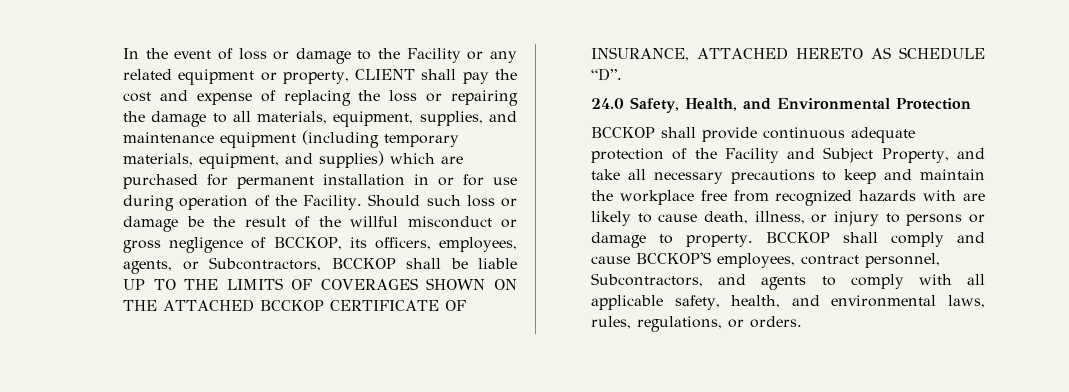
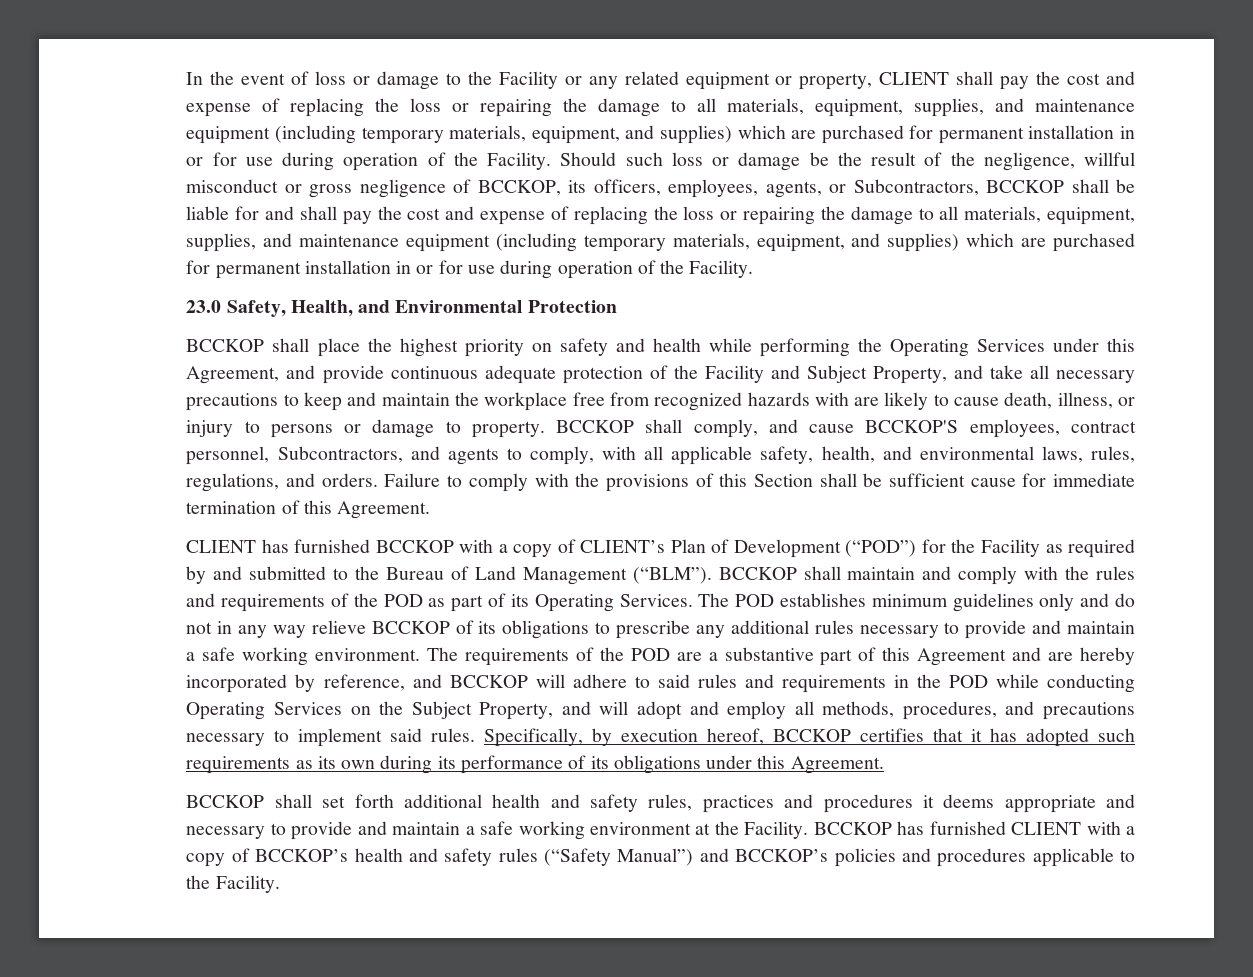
(341, 221) none -> [983,152,1075,171] negligence,
[123,278,517,290] [123,299,467,312] [591,47,985,61] [591,68,623,81] [591,98,625,109] UP TO THE LIMITS OF COVERAGES SHOWN ON THE ATTACHED BCCKOP CERTIFICATE OF INSURANCE, ATTACHED HERETO AS SCHEDULE “D”. // 24.0 -> [235,206,1135,225] [186,233,1135,252] [186,260,754,279] [186,300,222,313] for and shall pay the cost and expense of replacing the loss or repairing the damage to all materials, equipment, supplies, and maintenance equipment (including temporary materials, equipment, and supplies) which are purchased for permanent installation in or for use during operation of the Facility. // 23.0
(697, 132) none -> [317,338,1135,357] [186,365,316,384] place the highest priority on safety and health while performing the Operating Services under this Agreement, and
[891,232,945,247] comply -> [693,419,758,438] comply,
[850,274,904,289] comply -> [529,446,594,465] comply,
[728,316,803,328] or orders. -> [286,473,1135,492] [186,500,431,519] [186,539,1136,558] [186,566,1135,585] [186,593,1135,612] [186,620,1135,639] [186,647,1135,666] [186,674,1135,693] [186,701,1135,720] [186,728,1136,747] [186,755,884,774] [186,794,1135,813] [186,821,1135,840] [186,848,1135,867] [186,875,280,893] and orders. Failure to comply with the provisions of this Section shall be sufficient cause for immediate termination of this Agreement. // CLIENT has furnished BCCKOP with a copy of CLIENT’s Plan of Development (“POD”) for the Facility as required by and submitted to the Bureau of Land Management (“BLM”). BCCKOP shall maintain and comply with the rules and requirements of the POD as part of its Operating Services. The POD establishes minimum guidelines only and do not in any way relieve BCCKOP of its obligations to prescribe any additional rules necessary to provide and maintain a safe working environment. The requirements of the POD are a substantive part of this Agreement and are hereby incorporated by reference, and BCCKOP will adhere to said rules and requirements in the POD while conducting Operating Services on the Subject Property, and will adopt and employ all methods, procedures, and precautions necessary to implement said rules. Specifically, by execution hereof, BCCKOP certifies that it has adopted such requirements as its own during its performance of its obligations under this Agreement. // BCCKOP shall set forth additional health and safety rules, practices and procedures it deems appropriate and necessary to provide and maintain a safe working environment at the Facility. BCCKOP has furnished CLIENT with a copy of BCCKOP’s health and safety rules (“Safety Manual”) and BCCKOP’s policies and procedures applicable to the Facility.

